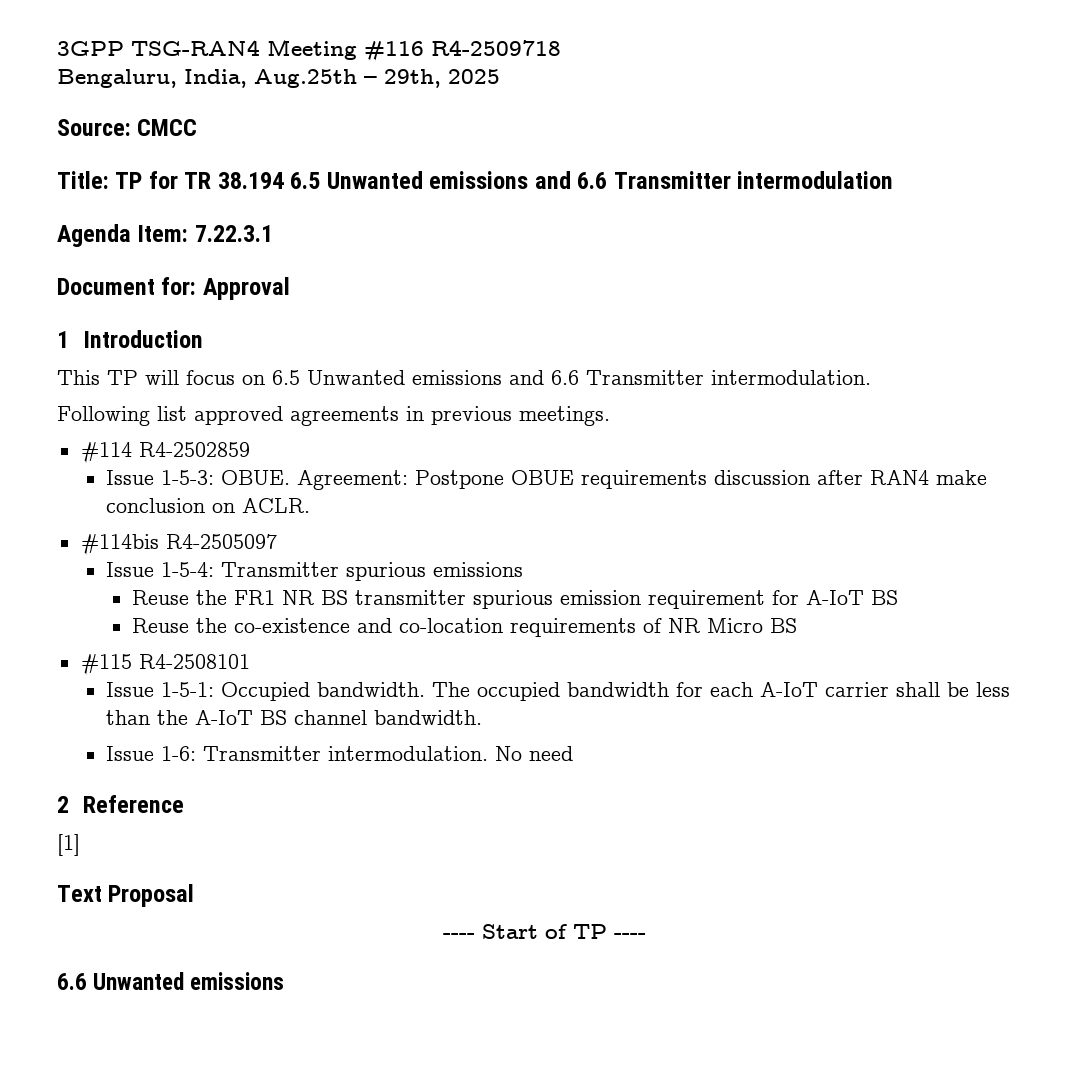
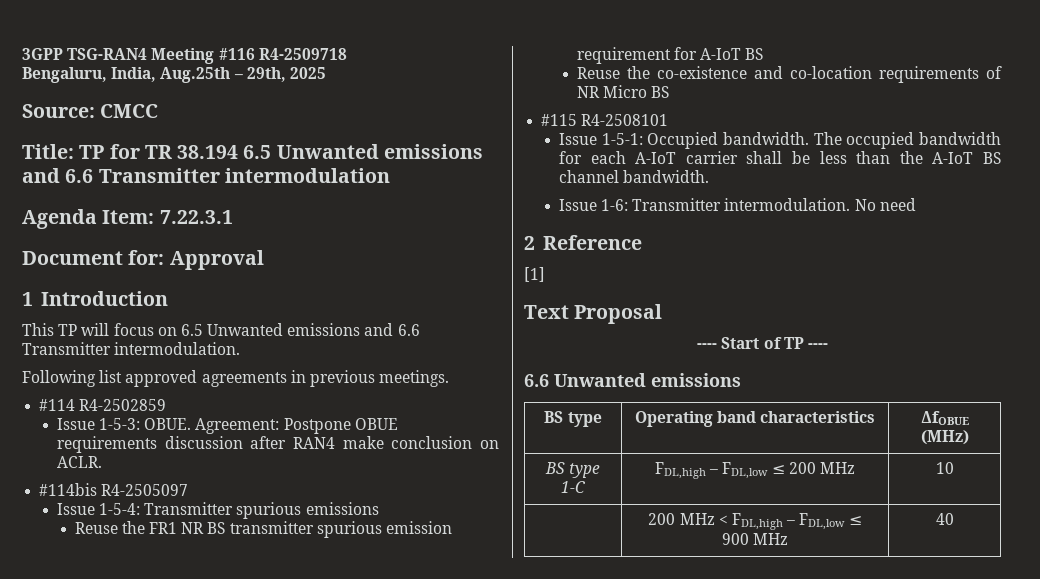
(285, 981) none -> [544,411,602,427] [634,411,876,427] [920,411,969,425] [920,430,969,445] [545,462,600,478] [561,481,586,493] [655,462,855,479] [935,462,954,474] [648,513,862,530] [721,533,789,545] [935,513,954,525] // BS type | Operating band characteristics | ΔfOBUE (MHz) // BS type 1-C | FDL,high – FDL,low ≤ 200 MHz | 10 // | 200 MHz < FDL,high – FDL,low ≤ 900 MHz | 40

